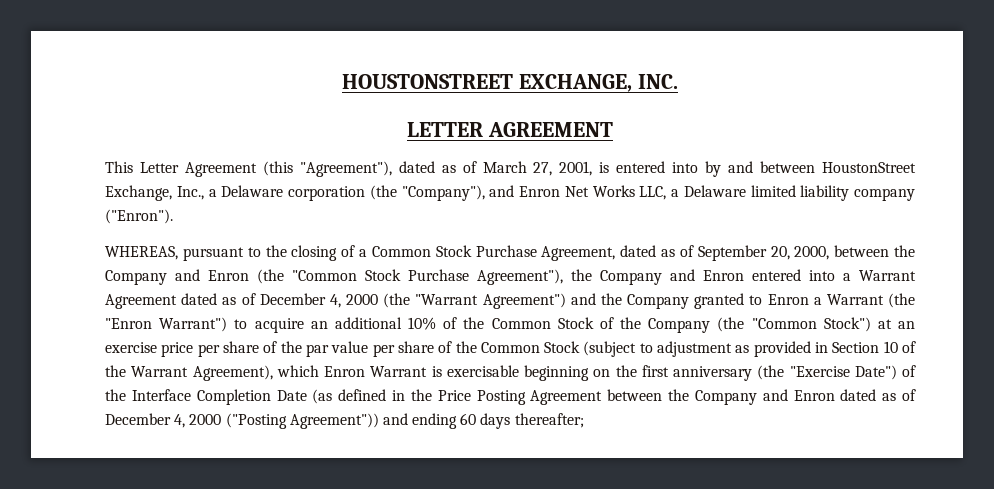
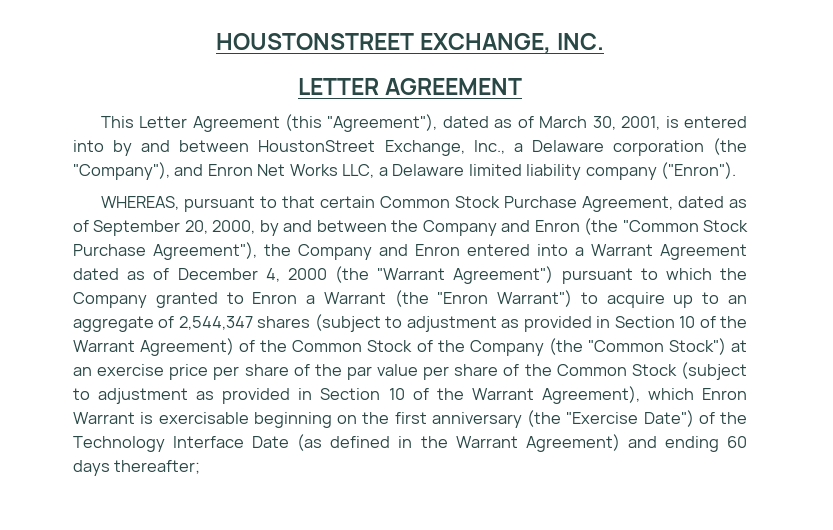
[533,162,553,176] 27, -> [592,116,616,130] 30,
[265,245,367,261] the closing of a -> [281,196,375,208] that certain
(830, 253) none -> [259,220,313,236] by and
[570,293,596,305] and -> [561,268,712,284] pursuant to which
[310,317,436,330] an additional 10% -> [673,292,747,308] [73,314,747,332] [73,338,235,356] up to an aggregate of 2,544,347 shares (subject to adjustment as provided in Section 10 of the Warrant Agreement)
[131,389,271,405] Interface Completion -> [73,436,245,452] Technology Interface
[437,389,917,405] [105,413,379,429] Price Posting Agreement between the Company and Enron dated as of December 4, 2000 ("Posting Agreement")) -> [455,434,620,452] Warrant Agreement)

